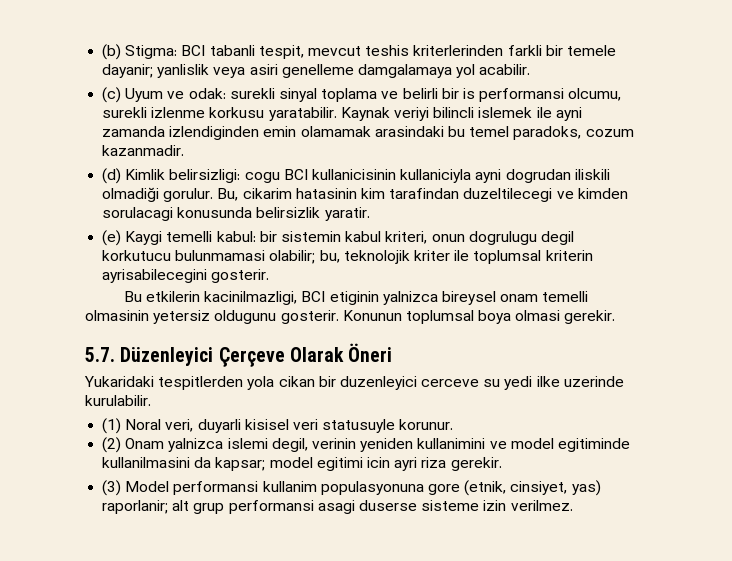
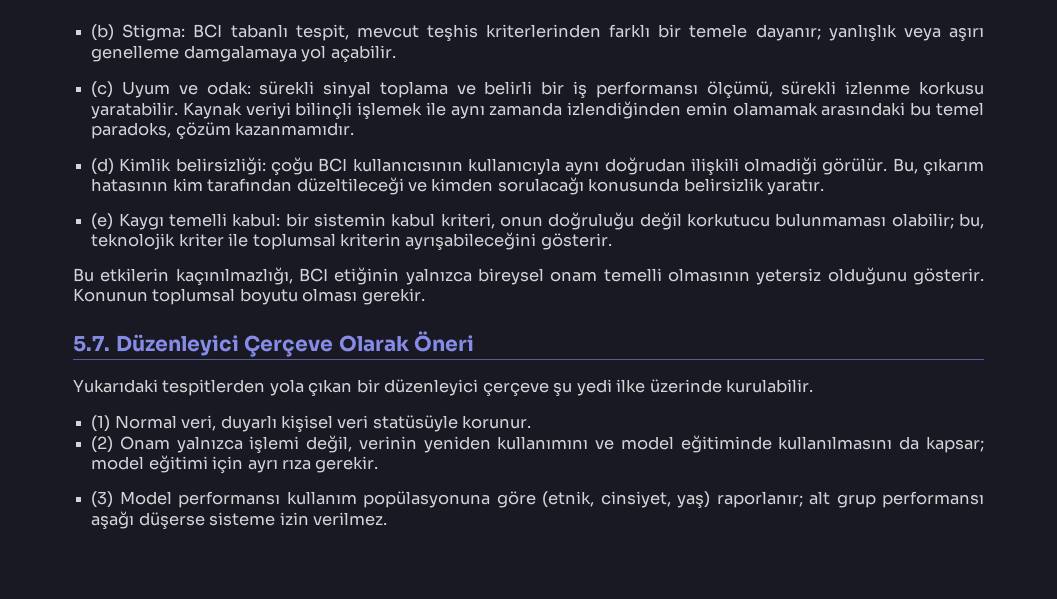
[209,45,255,56] tabanli -> [230,24,288,38] tabanlı
[365,45,616,56] [102,64,278,78] teshis kriterlerinden farkli bir temele dayanir; yanlislik veya asiri -> [426,24,985,41] teşhis kriterlerinden farklı bir temele dayanır; yanlışlık veya aşırı
[479,64,531,75] acabilir. -> [330,45,396,62] açabilir.
[229,88,275,99] surekli -> [259,81,315,95] sürekli
[462,88,622,102] [102,107,148,118] is performansi olcumu, surekli -> [573,81,837,98] iş performansı ölçümü, sürekli
[433,107,582,121] [102,126,260,140] bilincli islemek ile ayni zamanda izlendiginden -> [295,101,682,119] bilinçli işlemek ile aynı zamanda izlendiğinden
[374,126,444,137] arasindaki -> [821,102,906,116] arasındaki
[585,129,634,137] [102,145,185,156] cozum kazanmadir. -> [175,122,355,139] çözüm kazanmamıdır.
[169,169,610,183] [102,187,553,202] belirsizligi: cogu BCI kullanicisinin kullaniciyla ayni dogrudan iliskili olmadiği gorulur. Bu, cikarim hatasinin kim tarafindan duzeltilecegi -> [175,157,985,175] [91,177,404,195] belirsizliği: çoğu BCI kullanıcısının kullanıcıyla aynı doğrudan ilişkili olmadiği görülür. Bu, çıkarım hatasının kim tarafından düzeltileceği
[102,207,174,221] sorulacagi -> [497,177,584,195] sorulacağı
[324,207,370,221] yaratir. -> [767,179,825,195] yaratır.
[125,231,163,245] Kaygi -> [118,213,164,230] Kaygı
[468,231,574,245] [102,250,266,261] dogrulugu degil korkutucu bulunmamasi -> [548,212,887,230] doğruluğu değil korkutucu bulunmaması
[102,269,270,283] ayrisabilecegini gosterir. -> [405,232,612,250] ayrışabileceğini gösterir.
[204,291,589,305] [85,310,561,324] kacinilmazligi, BCI etiginin yalnizca bireysel onam temelli olmasinin yetersiz oldugunu gosterir. Konunun toplumsal boya olmasi -> [175,267,985,285] [73,288,358,305] kaçınılmazlığı, BCI etiğinin yalnızca bireysel onam temelli olmasının yetersiz olduğunu gösterir. Konunun toplumsal boyutu olması
[84,376,154,387] Yukaridaki -> [73,379,158,393] Yukarıdaki
[278,376,501,390] cikan bir duzenleyici cerceve su -> [308,379,573,396] çıkan bir düzenleyici çerçeve şu
[563,376,624,387] uzerinde -> [649,379,722,393] üzerinde
[125,419,396,433] Noral veri, duyarli kisisel veri statusuyle -> [114,415,458,432] Normal veri, duyarlı kişisel veri statüsüyle
[168,438,308,452] yalnizca islemi degil, -> [176,435,353,453] yalnızca işlemi değil,
[417,438,486,449] kullanimini -> [497,436,589,450] kullanımını
[557,438,630,452] [102,457,191,468] egitiminde kullanilmasini -> [680,435,893,453] eğitiminde kullanılmasını
[316,457,447,471] egitimi icin ayri riza -> [148,455,311,473] eğitimi için ayrı rıza
[173,480,601,496] [102,500,417,514] performansi kullanim populasyonuna gore (etnik, cinsiyet, yas) raporlanir; alt grup performansi asagi duserse -> [178,491,984,508] [91,511,205,529] performansı kullanım popülasyonuna göre (etnik, cinsiyet, yaş) raporlanır; alt grup performansı aşağı düşerse

